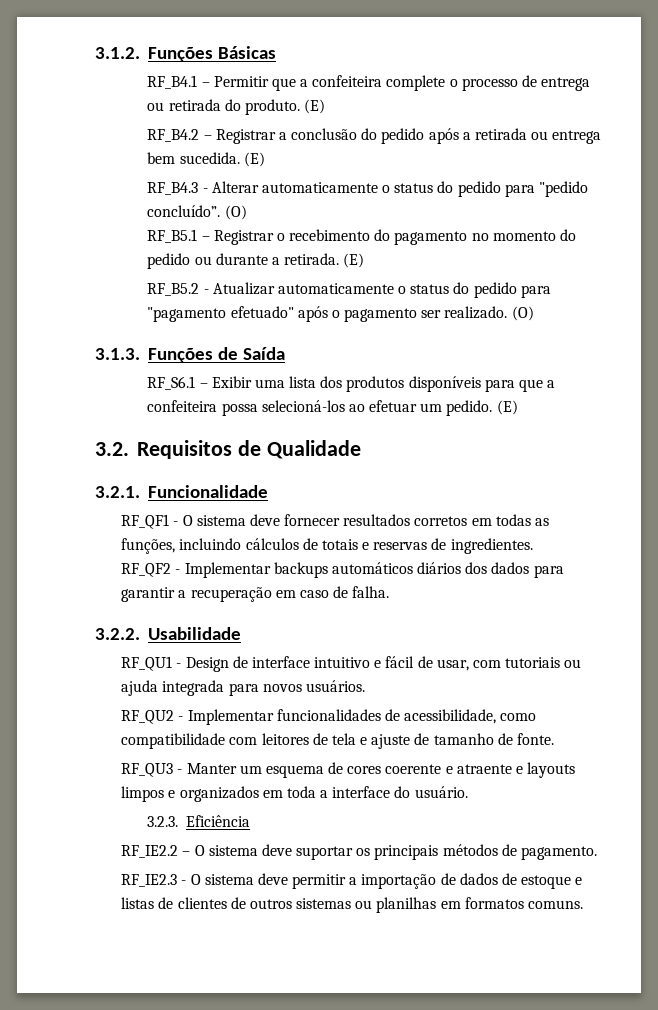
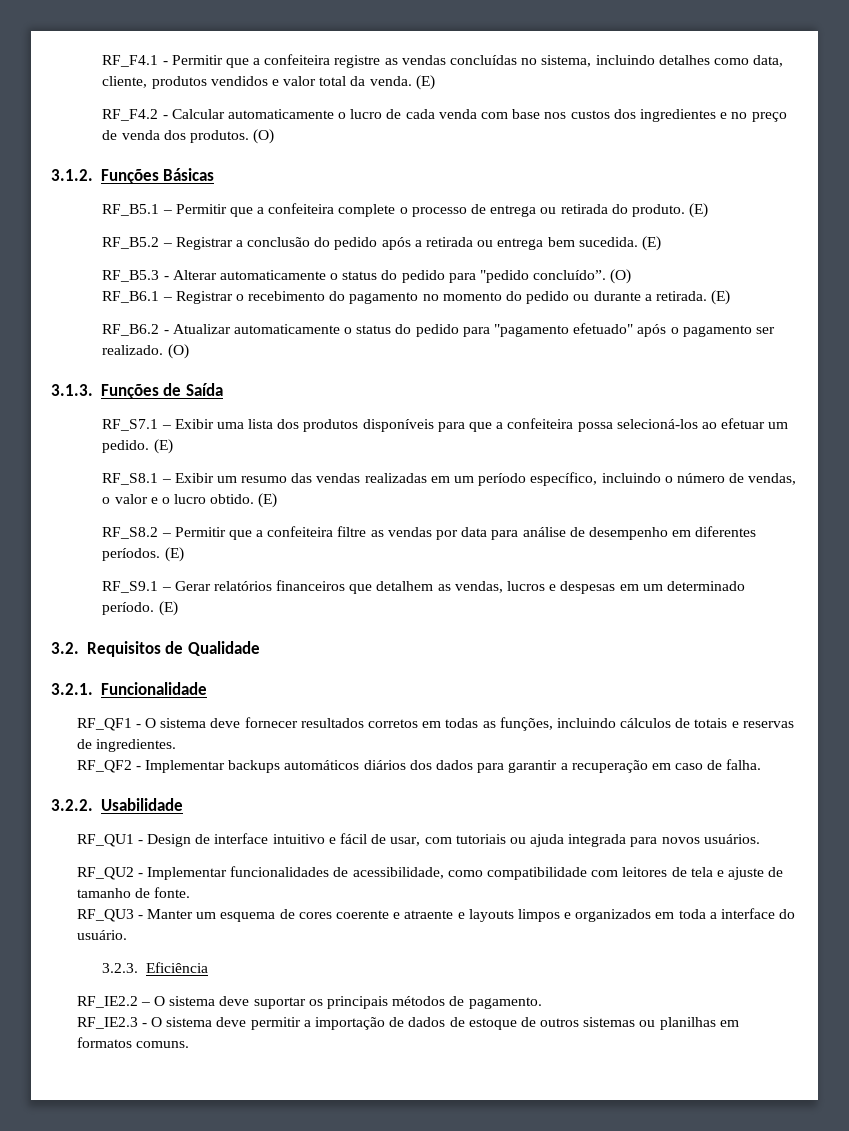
(95, 53) none -> [102,54,784,68] [102,75,435,90] [102,109,787,122] [102,129,275,144] RF_F4.1 - Permitir que a confeiteira registre as vendas concluídas no sistema, incluindo detalhes como data, cliente, produtos vendidos e valor total da venda. (E) // RF_F4.2 - Calcular automaticamente o lucro de cada venda com base nos custos dos ingredientes e no preço de venda dos produtos. (O) //
[147,75,198,89] RF_B4.1 -> [102,204,160,216] RF_B5.1
[147,129,200,142] RF_B4.2 -> [102,237,160,249] RF_B5.2
[147,182,199,195] RF_B4.3 -> [102,270,160,282] RF_B5.3
[147,229,198,243] RF_B5.1 -> [102,291,160,303] RF_B6.1
[147,283,200,296] RF_B5.2 -> [102,324,160,336] RF_B6.2
[147,376,196,390] RF_S6.1 -> [102,419,159,431] RF_S7.1
(518, 407) none -> [102,472,797,486] [102,493,278,508] [102,526,757,540] [102,547,184,562] [102,580,745,594] [102,601,178,616] // RF_S8.1 – Exibir um resumo das vendas realizadas em um período específico, incluindo o número de vendas, o valor e o lucro obtido. (E) // RF_S8.2 – Permitir que a confeiteira filtre as vendas por data para análise de desempenho em diferentes períodos. (E) // RF_S9.1 – Gerar relatórios financeiros que detalhem as vendas, lucros e despesas em um determinado período. (E)
[575,877,583,885] [121,897,227,909] e listas de clientes -> (517, 1024) none

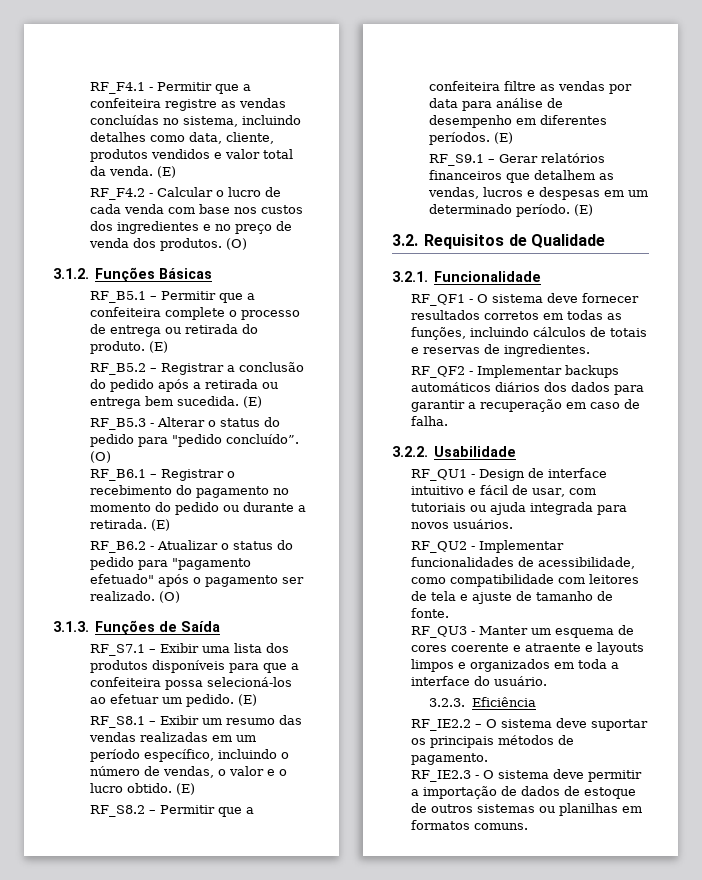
[227,109,334,119] automaticamente -> (214, 192) none
[219,270,326,280] automaticamente -> (206, 422) none
[233,324,340,334] automaticamente -> (219, 545) none

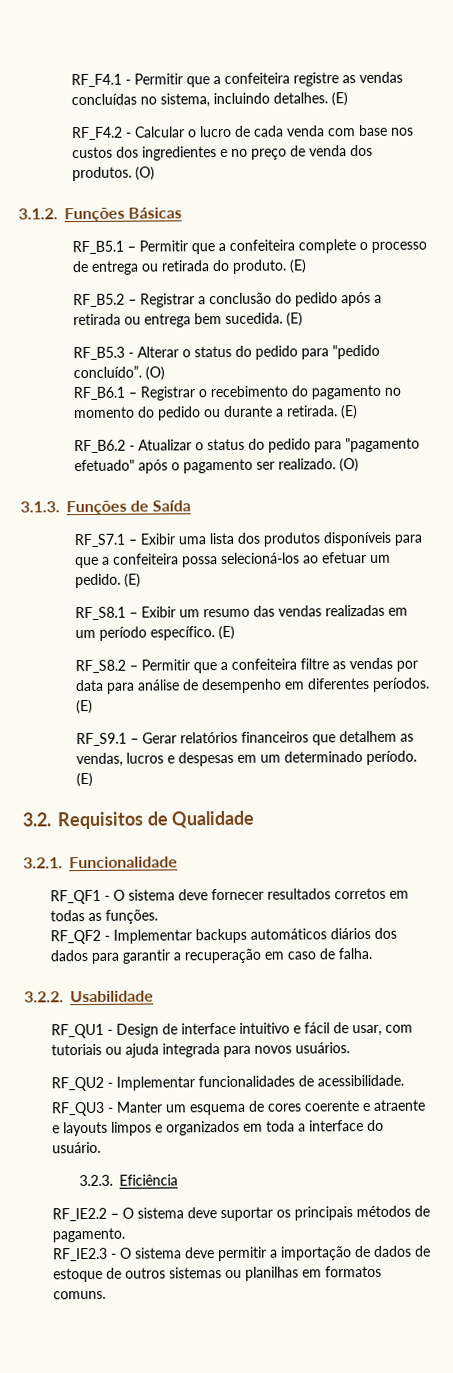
[90,132,275,144] [90,149,294,162] [90,166,154,176] detalhes como data, cliente, produtos vendidos e valor total da venda. -> [273,92,329,104] detalhes.
[144,749,290,762] [90,766,288,778] [90,783,173,793] específico, incluindo o número de vendas, o valor e o lucro obtido. -> [150,626,216,641] específico.
[410,327,647,340] [410,344,590,357] funções, incluindo cálculos de totais e reservas de ingredientes. -> [105,909,159,924] funções.
[537,557,635,569] [410,574,639,587] [410,591,613,604] [410,608,449,618] acessibilidade, como compatibilidade com leitores de tela e ajuste de tamanho de fonte. -> [317,1074,405,1087] acessibilidade.

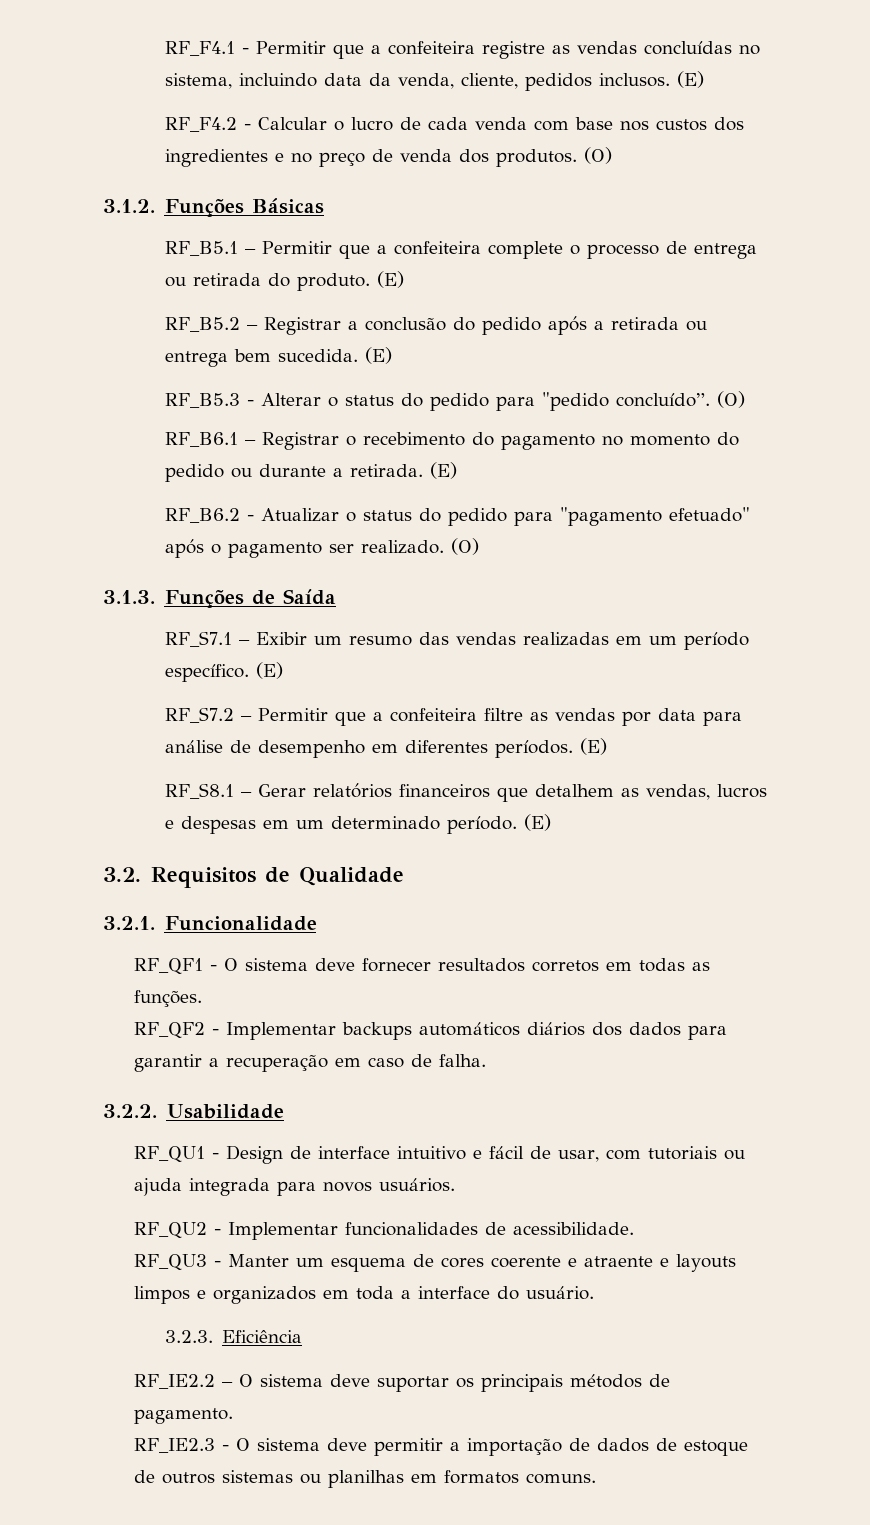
[273,92,329,104] detalhes. -> [323,73,670,91] data da venda, cliente, pedidos inclusos.
[178,531,423,547] [75,551,392,569] [75,573,142,589] [75,606,177,621] uma lista dos produtos disponíveis para que a confeiteira possa selecioná-los ao efetuar um pedido. (E) // RF_S8.1 – Exibir -> (307, 638) none
[75,659,127,674] RF_S8.2 -> [164,707,234,723] RF_S7.2
[76,732,128,747] RF_S9.1 -> [164,783,234,799] RF_S8.1

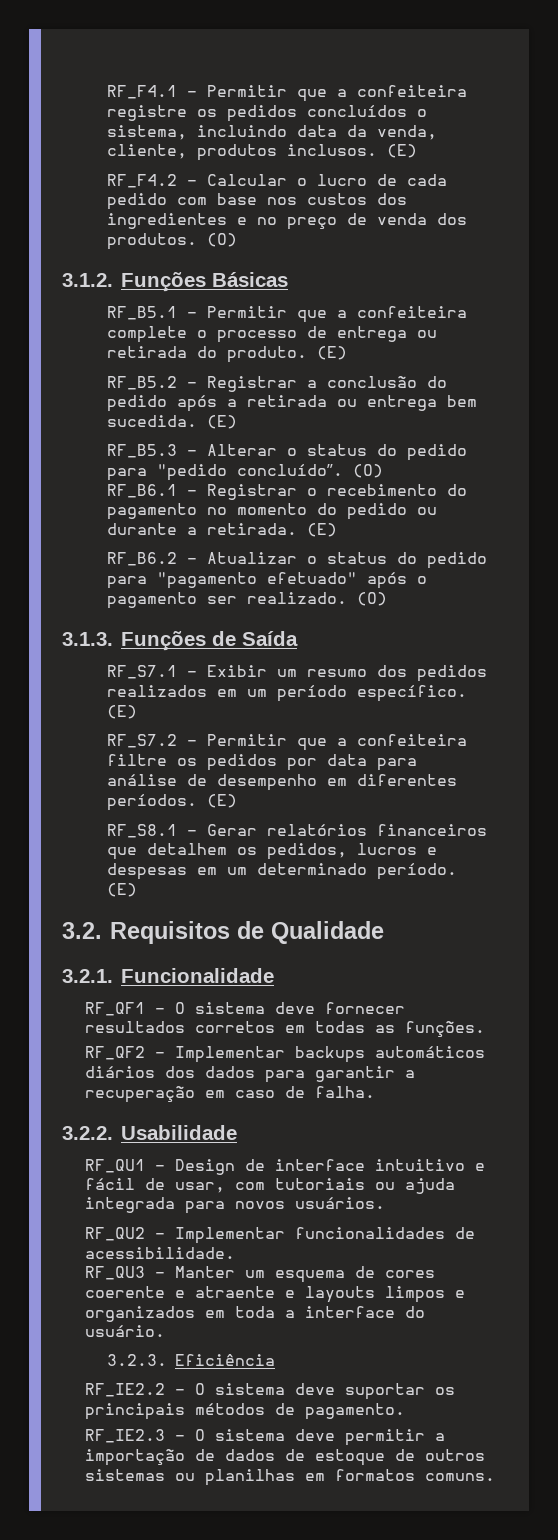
[551,41,760,55] as vendas concluídas no -> [197,105,428,122] os pedidos concluídos o
[524,73,592,91] pedidos -> [197,144,278,161] produtos
[474,117,527,130] venda -> [107,193,168,210] pedido
[418,632,609,646] das vendas realizadas -> [377,665,488,682] [107,685,208,697] dos pedidos realizados
[529,708,615,721] as vendas -> [177,754,278,771] os pedidos
[620,784,710,800] as vendas, -> [237,843,348,860] os pedidos,

